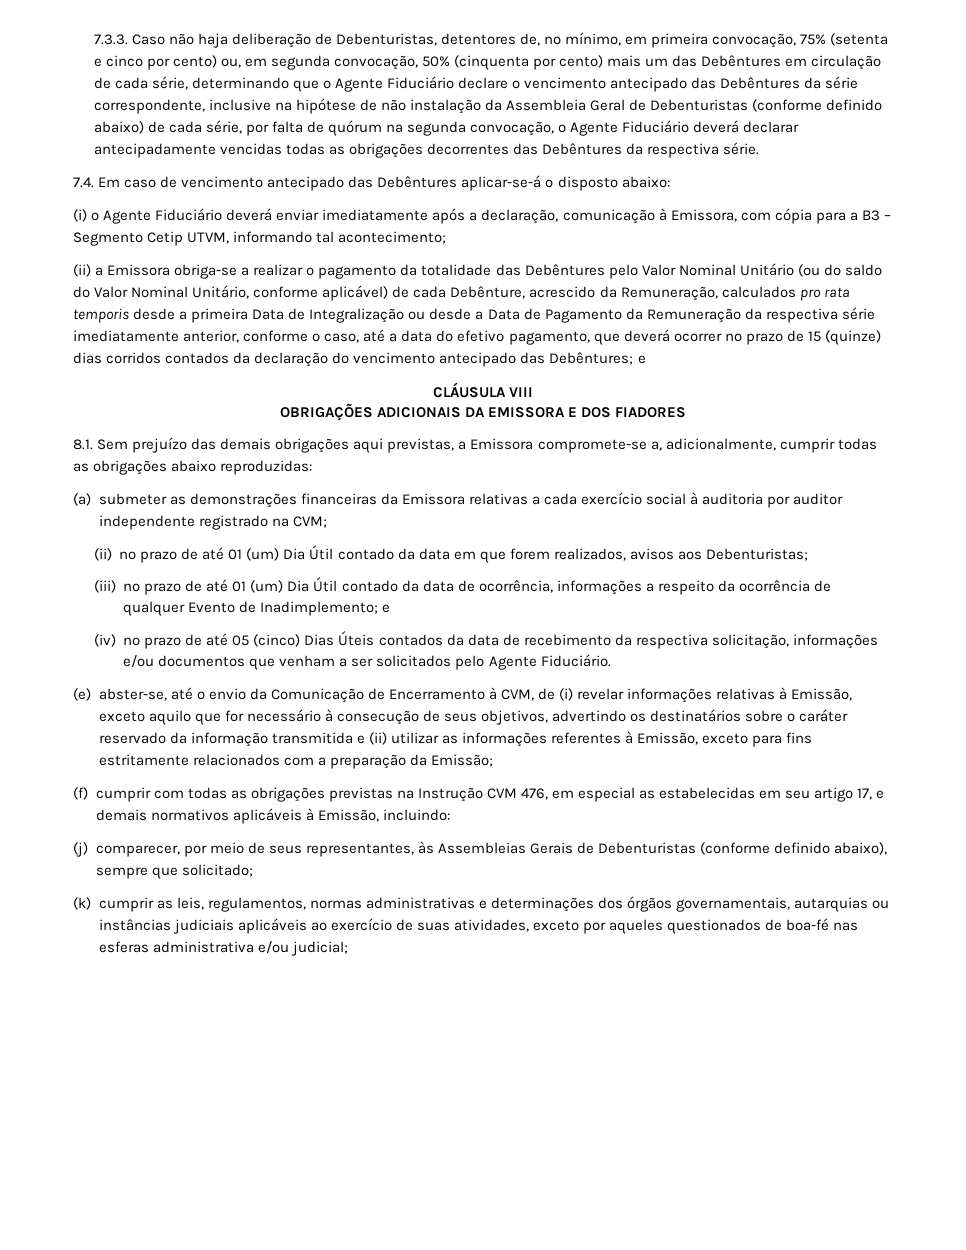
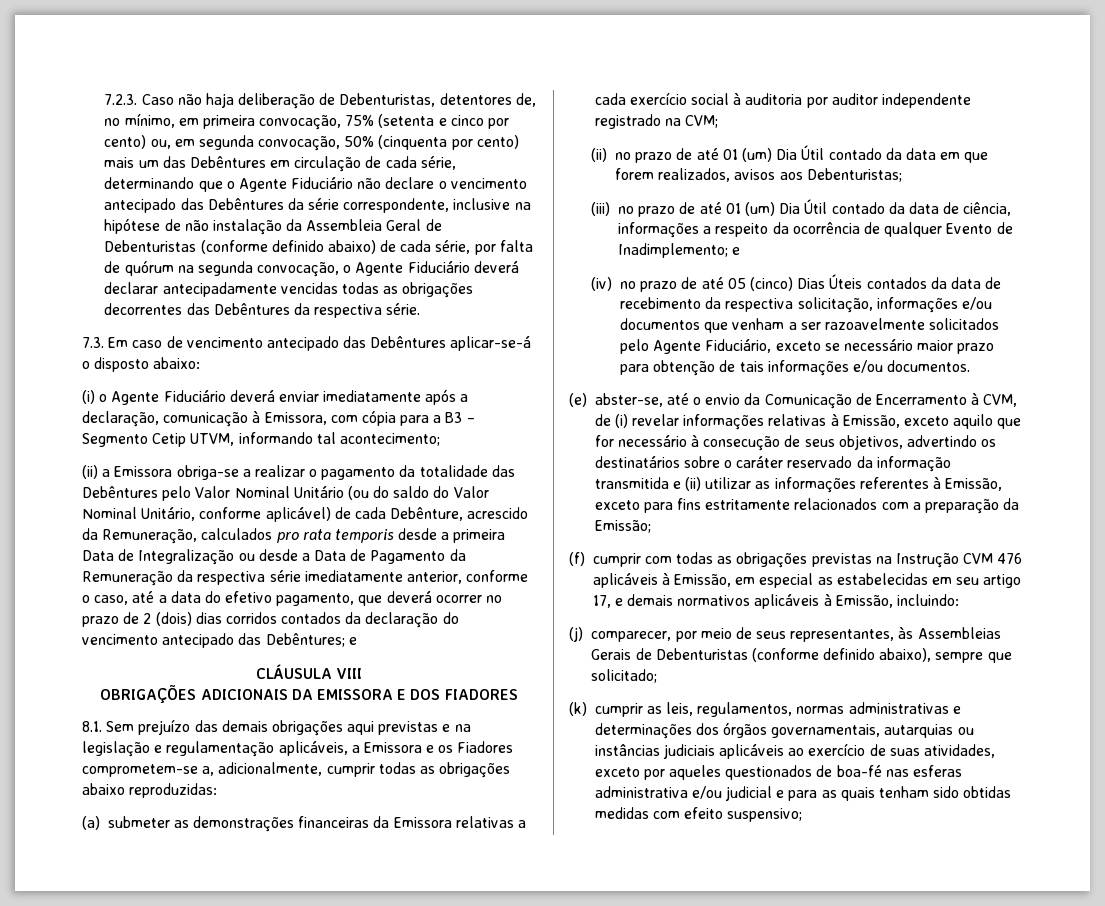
[93,34,128,45] 7.3.3. -> [104,94,138,105] 7.2.3.
(454, 82) none -> [357,178,382,189] não
[73,177,94,188] 7.4. -> [82,337,104,348] 7.3.
[807,330,881,345] 15 (quinze) -> [143,612,192,626] 2 (dois)
[387,438,647,453] previstas, a Emissora compromete-se -> [378,721,471,735] [82,741,514,757] [82,764,198,777] previstas e na legislação e regulamentação aplicáveis, a Emissora e os Fiadores comprometem-se
[478,580,553,593] ocorrência, -> [963,202,1012,216] ciência,
(374, 662) none -> [825,318,926,330] razoavelmente
[540,654,611,667] Fiduciário. -> [705,339,995,354] [620,360,971,376] Fiduciário, exceto se necessário maior prazo para obtenção de tais informações e/ou documentos.
[520,788,548,800] 476, -> [997,553,1023,564] [592,572,732,588] 476 aplicáveis à Emissão,
[290,941,348,956] judicial; -> [725,786,1012,801] [594,807,803,822] judicial e para as quais tenham sido obtidas medidas com efeito suspensivo;

